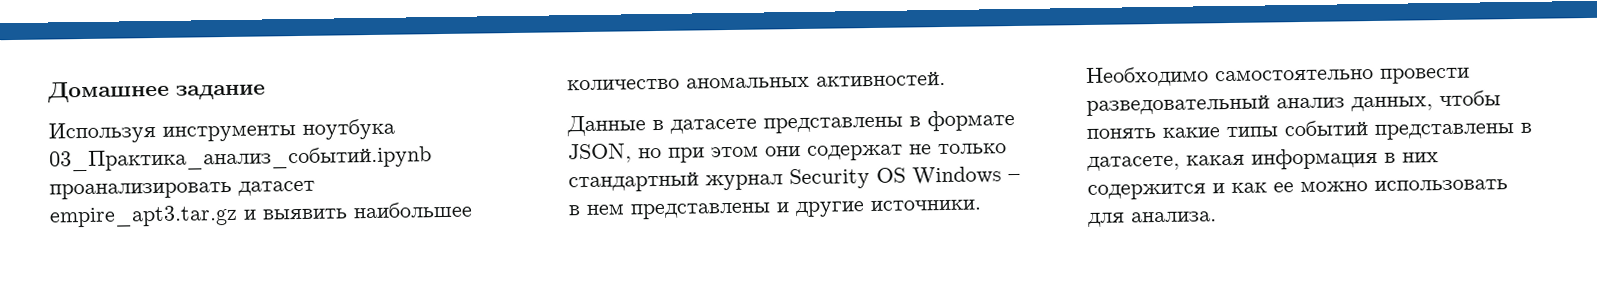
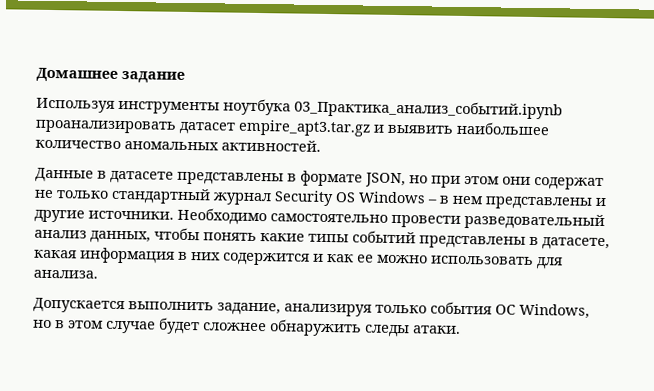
(1217, 217) none -> [33,297,590,319] [33,317,461,338] // Допускается выполнить задание, анализируя только события ОС Windows, но в этом случае будет сложнее обнаружить следы атаки.

